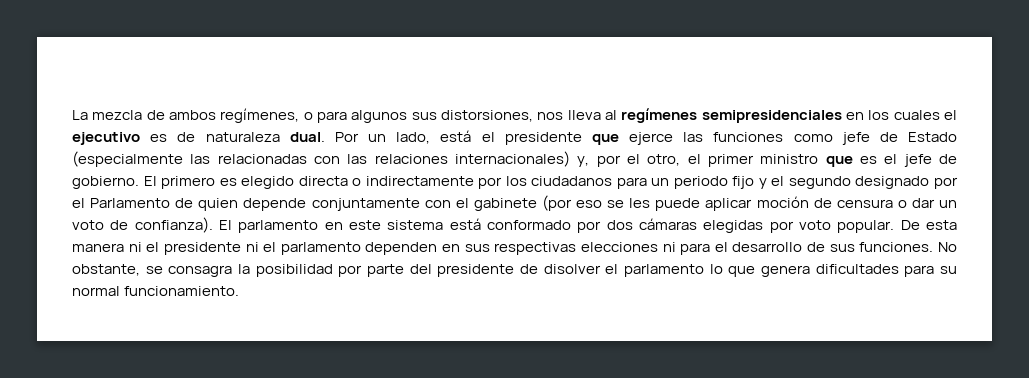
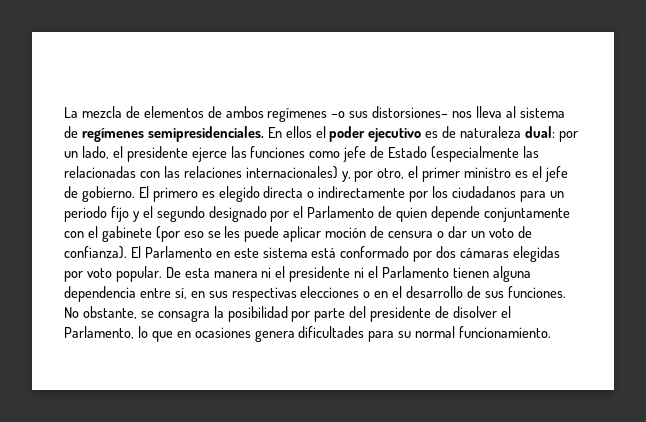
[169,108,958,123] ambos regímenes, o para algunos sus distorsiones, nos lleva al regímenes semipresidenciales en los cuales el -> [143,106,565,122] [64,126,366,142] elementos de ambos regímenes –o sus distorsiones– nos lleva al sistema de regímenes semipresidenciales. En ellos el poder
[289,132,359,142] dual. Por -> [525,126,578,142] dual: por
[440,130,619,145] está el presidente que -> [112,146,188,162] el presidente
[627,154,640,164] el -> (374, 176) none
[825,156,853,167] que -> (512, 172) none
[238,220,319,233] parlamento -> [144,246,212,258] Parlamento
[280,242,438,255] parlamento dependen -> [382,266,531,282] [64,286,187,302] Parlamento tienen alguna dependencia entre sí,
[662,242,711,255] ni para -> [363,291,389,298] o en
[624,264,704,277] parlamento -> [64,326,134,339] Parlamento,
(756, 271) none -> [176,327,251,338] en ocasiones

